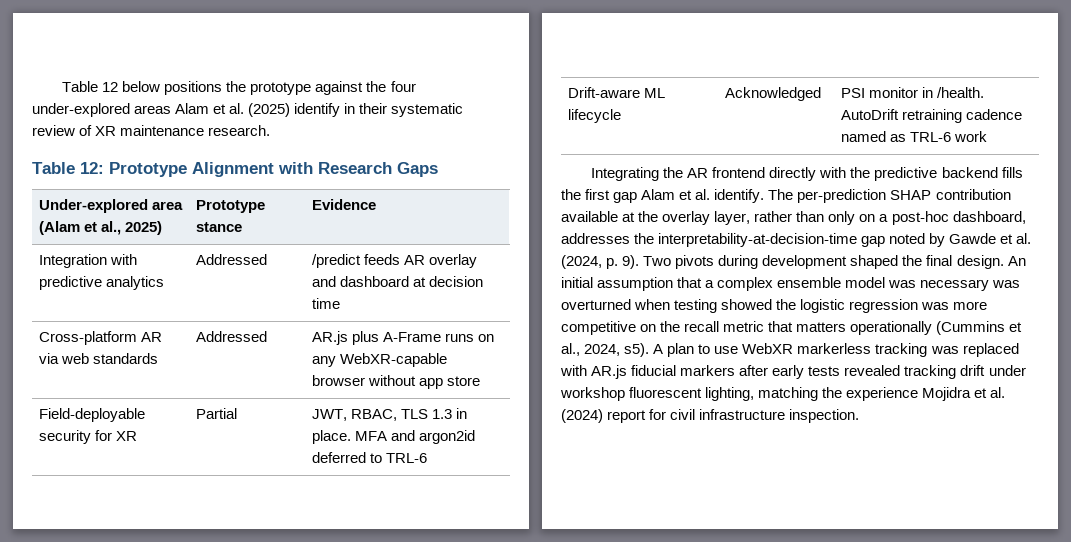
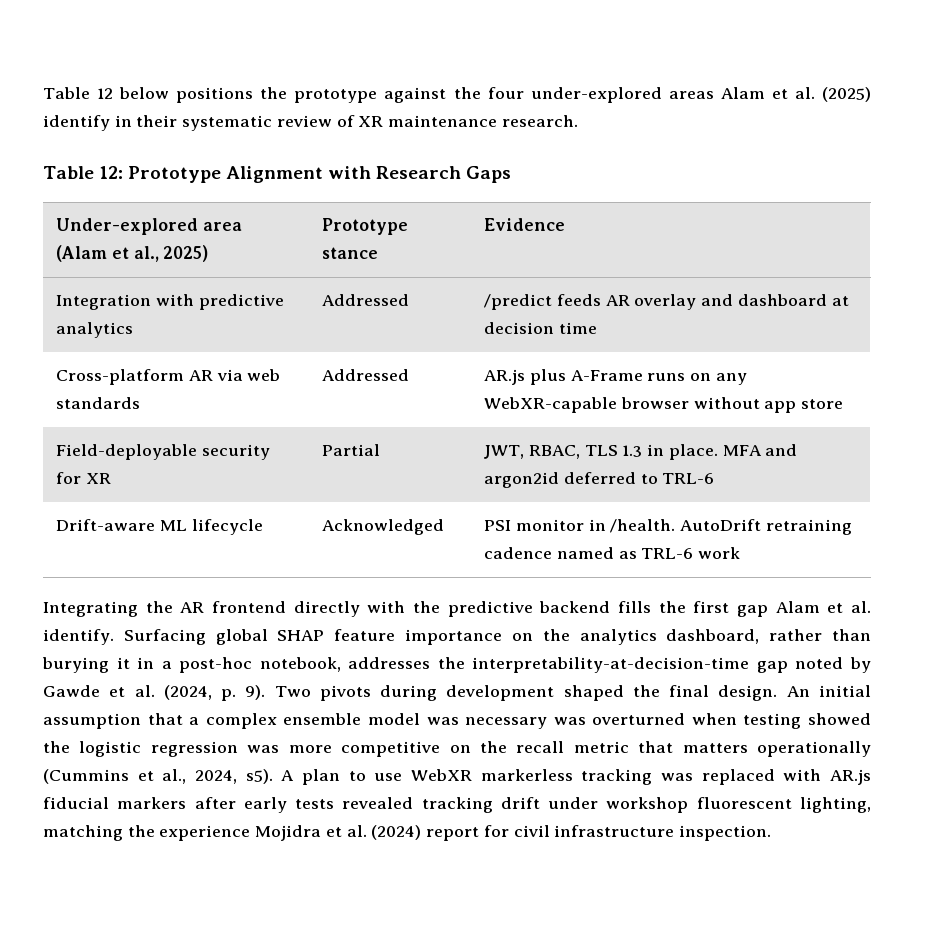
[768,189,1011,203] [561,211,876,225] The per-prediction SHAP contribution available at the overlay layer, rather than only on -> [123,629,872,645] [42,657,155,673] Surfacing global SHAP feature importance on the analytics dashboard, rather than burying it in
[952,211,1026,224] dashboard, -> [259,657,341,672] notebook,

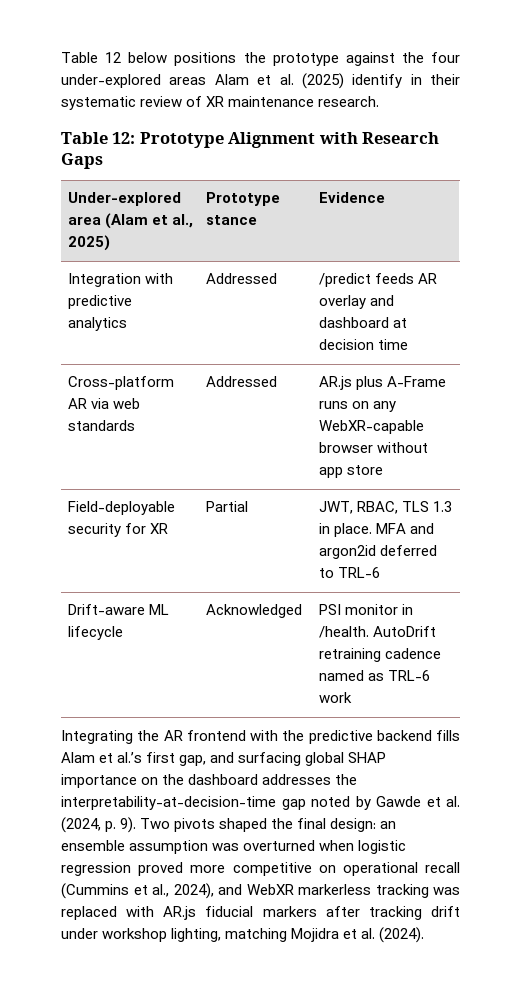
[293,601,360,617] directly -> (246, 735) none
[658,601,871,617] [43,629,206,645] the first gap Alam et al. identify. Surfacing -> [61,752,302,766] Alam et al.’s first gap, and surfacing
[334,629,396,641] feature -> (387, 757) none
[579,629,872,645] [42,657,341,673] analytics dashboard, rather than burying it in a post-hoc notebook, -> [188,774,259,785] dashboard
[380,685,555,701] during development -> (216, 825) none
[718,685,871,701] [43,713,872,729] [43,741,70,753] design. An initial assumption that a complex ensemble model was necessary was overturned when testing showed the -> [330,818,397,832] [61,840,355,854] design: an ensemble assumption was overturned when
[247,745,280,753] was -> [138,862,184,876] proved
[479,741,871,757] [43,769,403,785] the recall metric that matters operationally (Cummins et al., 2024, s5). A plan to use -> [342,862,461,876] [61,883,242,899] operational recall (Cummins et al., 2024), and
[243,797,414,813] early tests revealed -> (360, 911) none
[696,797,792,809] fluorescent -> (168, 935) none
[127,825,251,841] the experience -> (288, 935) none
[371,825,771,841] (2024) report for civil infrastructure inspection. -> [379,927,425,943] (2024).

